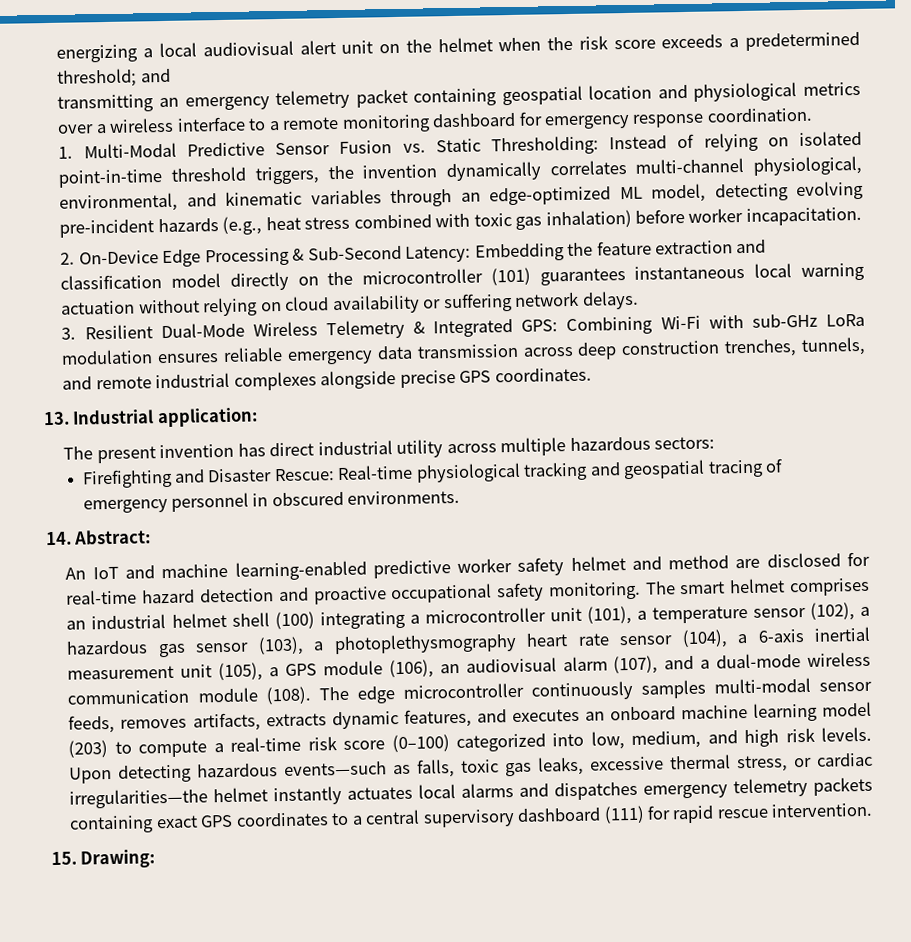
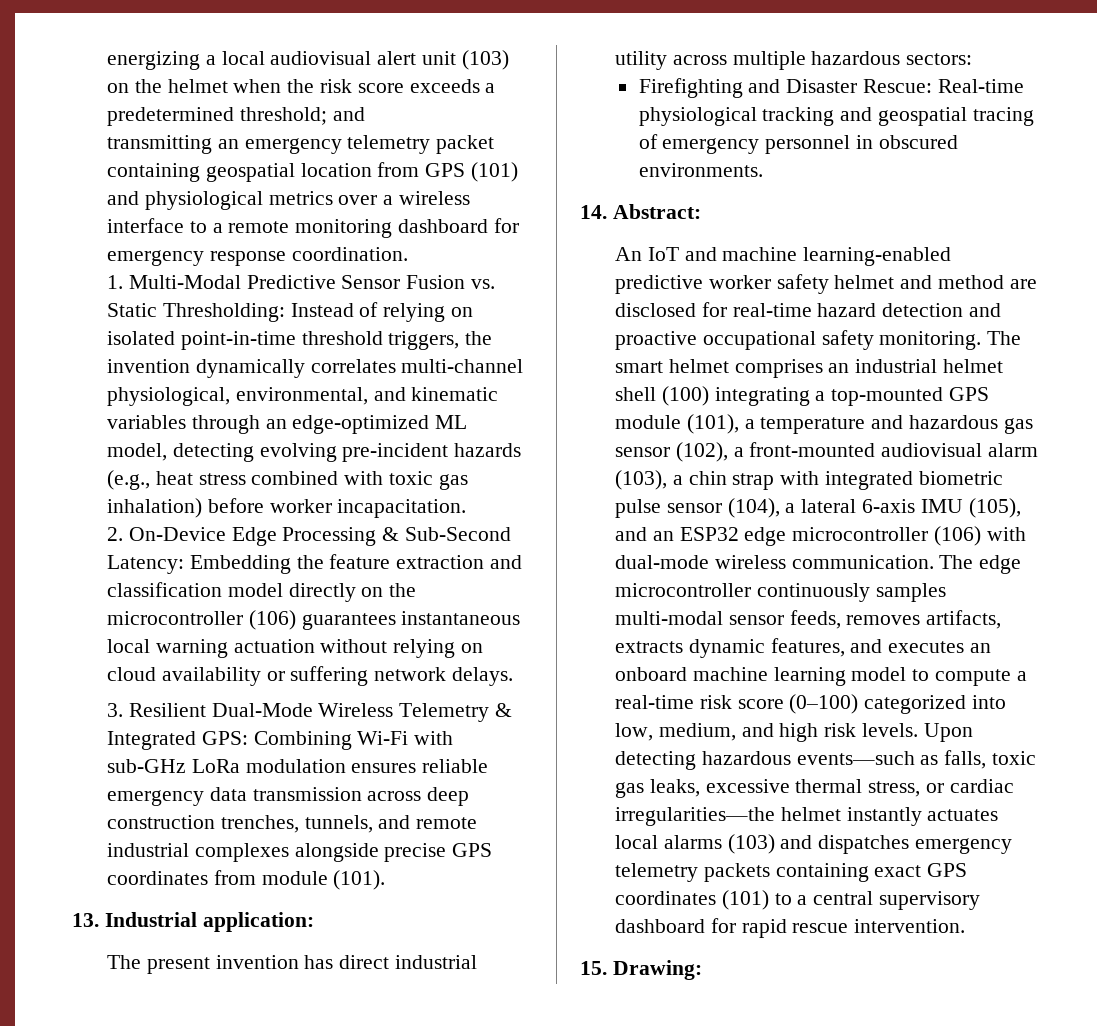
(374, 47) none -> [461,50,509,70] (103)
(653, 92) none -> [377,162,519,182] from GPS (101)
[490,267,531,286] (101) -> [248,610,296,630] (106)
[494,367,592,383] coordinates. -> [107,870,386,890] coordinates from module (101).
[424,602,871,625] [66,626,870,658] [67,651,871,682] [67,686,311,705] microcontroller unit (101), a temperature sensor (102), a hazardous gas sensor (103), a photoplethysmography heart rate sensor (104), a 6-axis inertial measurement unit (105), a GPS module (106), an audiovisual alarm (107), and a dual-mode wireless communication module (108). -> [831,387,990,406] [615,414,1033,434] [615,442,1039,462] [615,470,1003,490] [615,498,1021,518] [615,526,1026,546] [615,555,934,569] top-mounted GPS module (101), a temperature and hazardous gas sensor (102), a front-mounted audiovisual alarm (103), a chin strap with integrated biometric pulse sensor (104), a lateral 6-axis IMU (105), and an ESP32 edge microcontroller (106) with dual-mode wireless communication.
[68,740,109,758] (203) -> (907, 674) none
(515, 790) none -> [727,834,775,854] (103)
(329, 819) none -> [721,890,769,910] (101)
[603,805,645,824] (111) -> (706, 926) none

